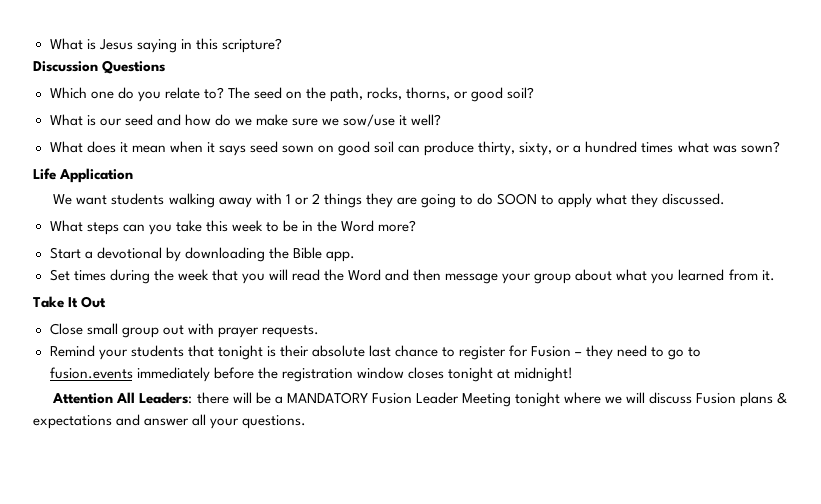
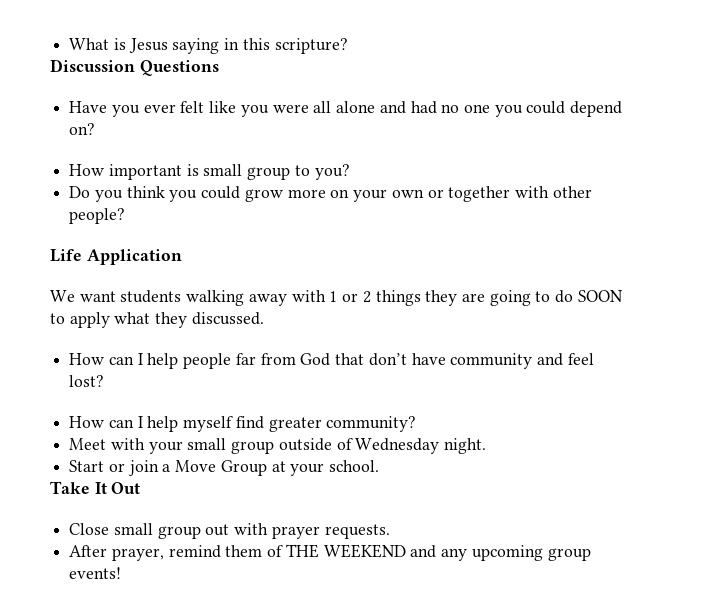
[49,87,535,102] [49,114,442,127] [49,141,780,156] Which one do you relate to? The seed on the path, rocks, thorns, or good soil? // What is our seed and how do we make sure we sow/use it well? // What does it mean when it says seed sown on good soil can produce thirty, sixty, or a hundred times what was sown? -> [69,101,623,117] [69,123,96,135] [69,164,350,180] [69,186,592,202] [69,208,126,224] Have you ever felt like you were all alone and had no one you could depend on? // How important is small group to you? // Do you think you could grow more on your own or together with other people?
[49,220,417,235] [49,247,355,262] [49,269,775,284] What steps can you take this week to be in the Word more? // Start a devotional by downloading the Bible app. // Set times during the week that you will read the Word and then message your group about what you learned from it. -> [69,353,594,369] [69,375,105,387] [69,416,417,432] [69,438,487,454] [69,460,380,476] How can I help people far from God that don’t have community and feel lost? // How can I help myself find greater community? // Meet with your small group outside of Wednesday night. // Start or join a Move Group at your school.
[49,345,702,360] [49,367,573,382] [52,392,788,407] [33,414,307,429] Remind your students that tonight is their absolute last chance to register for Fusion – they need to go to fusion.events immediately before the registration window closes tonight at midnight! // Attention All Leaders: there will be a MANDATORY Fusion Leader Meeting tonight where we will discuss Fusion plans & expectations and answer all your questions. -> [69,544,591,561] [69,567,122,579] After prayer, remind them of THE WEEKEND and any upcoming group events!

